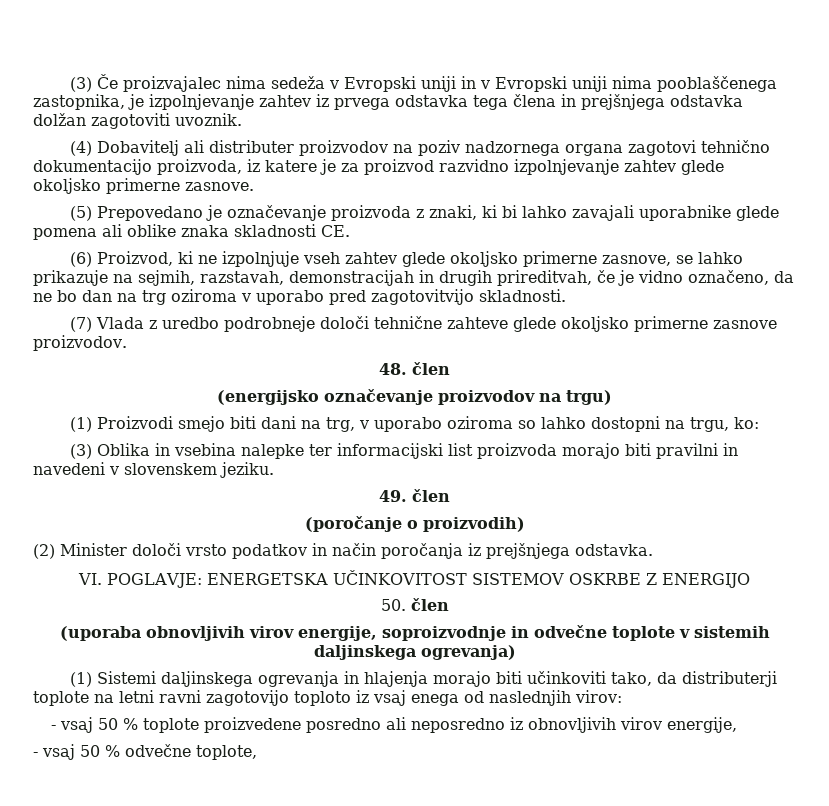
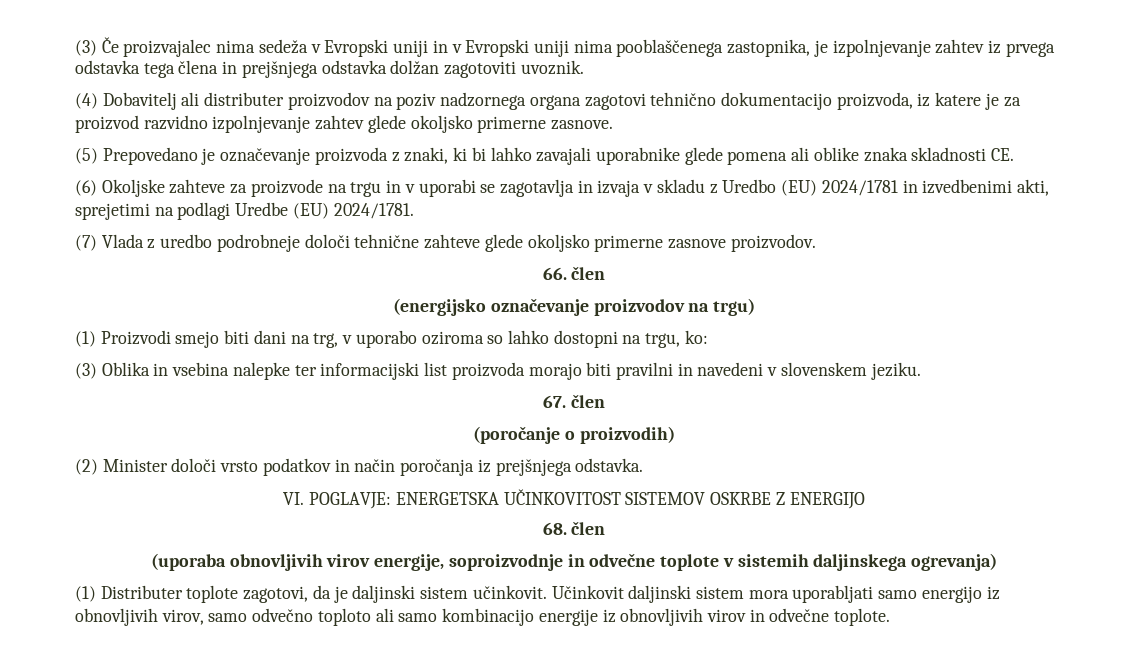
[97,251,744,267] [33,270,794,286] [33,289,566,305] Proizvod, ki ne izpolnjuje vseh zahtev glede okoljsko primerne zasnove, se lahko prikazuje na sejmih, razstavah, demonstracijah in drugih prireditvah, če je vidno označeno, da ne bo dan na trg oziroma v uporabo pred zagotovitvijo skladnosti. -> [101,179,1049,197] [75,202,414,220] Okoljske zahteve za proizvode na trgu in v uporabi se zagotavlja in izvaja v skladu z Uredbo (EU) 2024/1781 in izvedbenimi akti, sprejetimi na podlagi Uredbe (EU) 2024/1781.
[379,363,407,375] 48. -> [542,267,567,280] 66.
[379,490,407,502] 49. -> [543,395,567,408] 67.
[380,599,406,611] 50. -> [542,522,567,535] 68.
[97,671,778,687] [33,690,622,706] [51,717,738,733] [33,744,257,760] Sistemi daljinskega ogrevanja in hlajenja morajo biti učinkoviti tako, da distributerji toplote na letni ravni zagotovijo toploto iz vsaj enega od naslednjih virov: // - vsaj 50 % toplote proizvedene posredno ali neposredno iz obnovljivih virov energije, // - vsaj 50 % odvečne toplote, -> [100,585,1000,603] [75,608,891,626] Distributer toplote zagotovi, da je daljinski sistem učinkovit. Učinkovit daljinski sistem mora uporabljati samo energijo iz obnovljivih virov, samo odvečno toploto ali samo kombinacijo energije iz obnovljivih virov in odvečne toplote.

